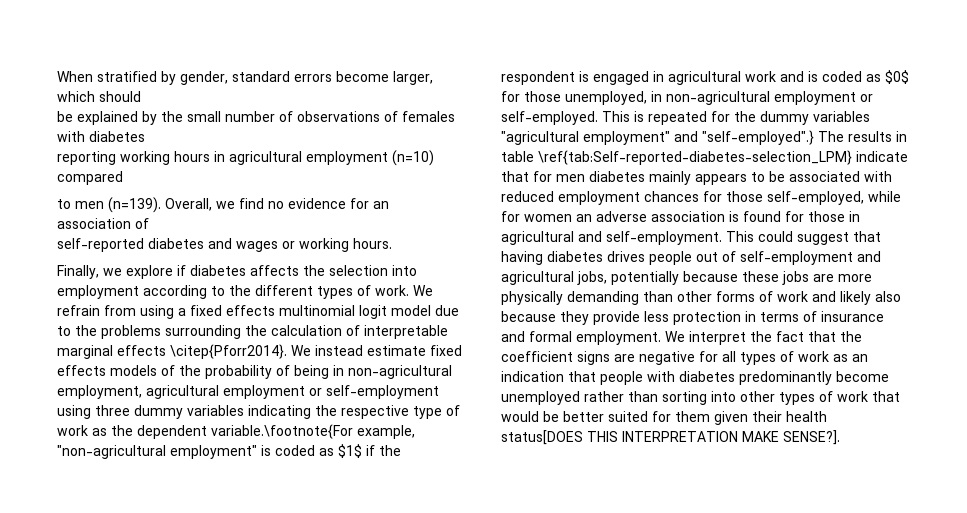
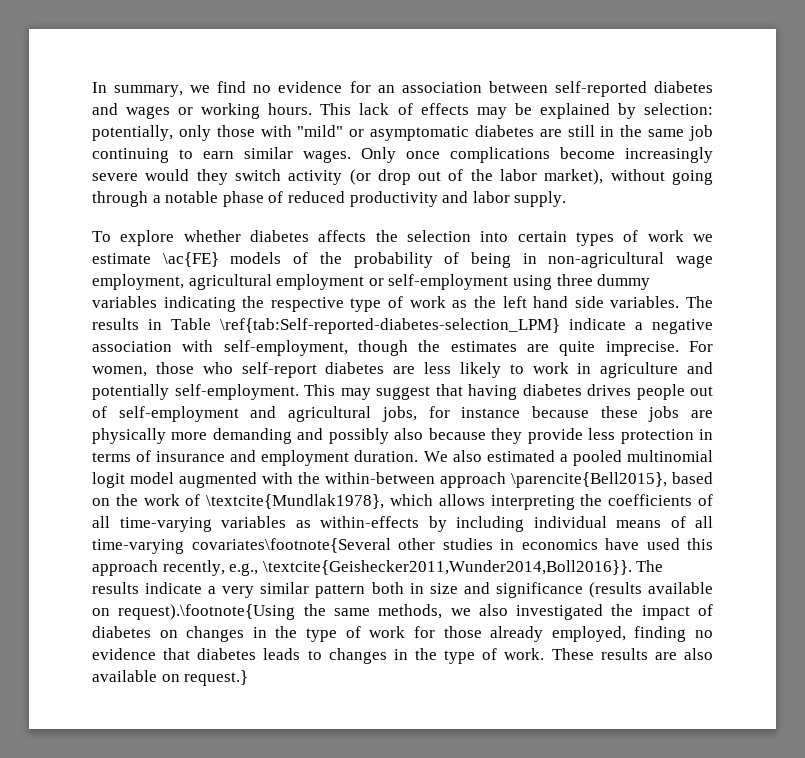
[57,71,433,85] [57,91,141,102] [57,111,455,125] [57,131,145,142] [57,150,434,166] [57,171,123,185] [57,197,212,213] When stratified by gender, standard errors become larger, which should // be explained by the small number of observations of females with diabetes // reporting working hours in agricultural employment (n=10) compared // to men (n=139). Overall, -> [92,82,184,97] In summary,
[135,218,149,229] of // -> [488,81,548,93] between
[57,265,186,279] // Finally, we explore if -> [320,103,714,119] [92,125,713,141] [92,147,713,163] [92,169,713,185] [92,191,567,207] [92,230,241,246] This lack of effects may be explained by selection: potentially, only those with "mild" or asymptomatic diabetes are still in the same job continuing to earn similar wages. Only once complications become increasingly severe would they switch activity (or drop out of the labor market), without going through a notable phase of reduced productivity and labor supply. // To explore whether
[57,285,433,299] [57,305,459,319] [57,325,448,339] [57,344,462,359] [57,365,106,376] employment according to the different types of work. We refrain from using a fixed effects multinomial logit model due to the problems surrounding the calculation of interpretable marginal effects \citep{Pforr2014}. We instead estimate fixed effects -> [517,230,713,246] [92,252,219,267] certain types of work we estimate \ac{FE}
(452, 372) none -> [676,255,713,268] wage
[137,424,415,439] [57,444,401,459] [501,70,909,85] [501,91,873,105] [501,111,870,125] [501,130,814,145] dependent variable.\footnote{For example, "non-agricultural employment" is coded as $1$ if the respondent is engaged in agricultural work and is coded as $0$ for those unemployed, in non-agricultural employment or self-employed. This is repeated for the dummy variables "agricultural employment" and "self-employed".} -> [502,296,680,308] left hand side variables.
[501,151,534,162] table -> [171,318,211,330] Table
[501,171,892,185] [501,191,901,205] [501,211,860,222] [501,231,602,245] that for men diabetes mainly appears to be associated with reduced employment chances for those self-employed, while for women an adverse association is found for those in agricultural and -> [635,319,713,334] [92,340,713,356] [92,362,713,378] [92,384,169,400] a negative association with self-employment, though the estimates are quite imprecise. For women, those who self-report diabetes are less likely to work in agriculture and potentially
[758,231,793,242] could -> [340,388,371,400] may
[611,271,679,285] potentially -> [428,406,521,418] for instance
[838,274,872,282] [501,291,871,305] more physically demanding than other forms of work and likely -> [92,428,389,444] physically more demanding and possibly
[529,331,862,345] [501,351,868,365] [501,371,889,385] [501,391,900,405] [501,411,827,425] [501,430,840,445] formal employment. We interpret the fact that the coefficient signs are negative for all types of work as an indication that people with diabetes predominantly become unemployed rather than sorting into other types of work that would be better suited for them given their health status[DOES THIS INTERPRETATION MAKE SENSE?]. -> [261,450,713,466] [92,472,713,488] [92,494,713,510] [92,516,713,532] [92,538,713,554] [92,560,664,576] [92,582,713,598] [92,604,713,620] [92,626,713,642] [92,648,713,664] [92,670,249,686] employment duration. We also estimated a pooled multinomial logit model augmented with the within-between approach \parencite{Bell2015}, based on the work of \textcite{Mundlak1978}, which allows interpreting the coefficients of all time-varying variables as within-effects by including individual means of all time-varying covariates\footnote{Several other studies in economics have used this approach recently, e.g., \textcite{Geishecker2011,Wunder2014,Boll2016}}. The results indicate a very similar pattern both in size and significance (results available on request).\footnote{Using the same methods, we also investigated the impact of diabetes on changes in the type of work for those already employed, finding no evidence that diabetes leads to changes in the type of work. These results are also available on request.}

